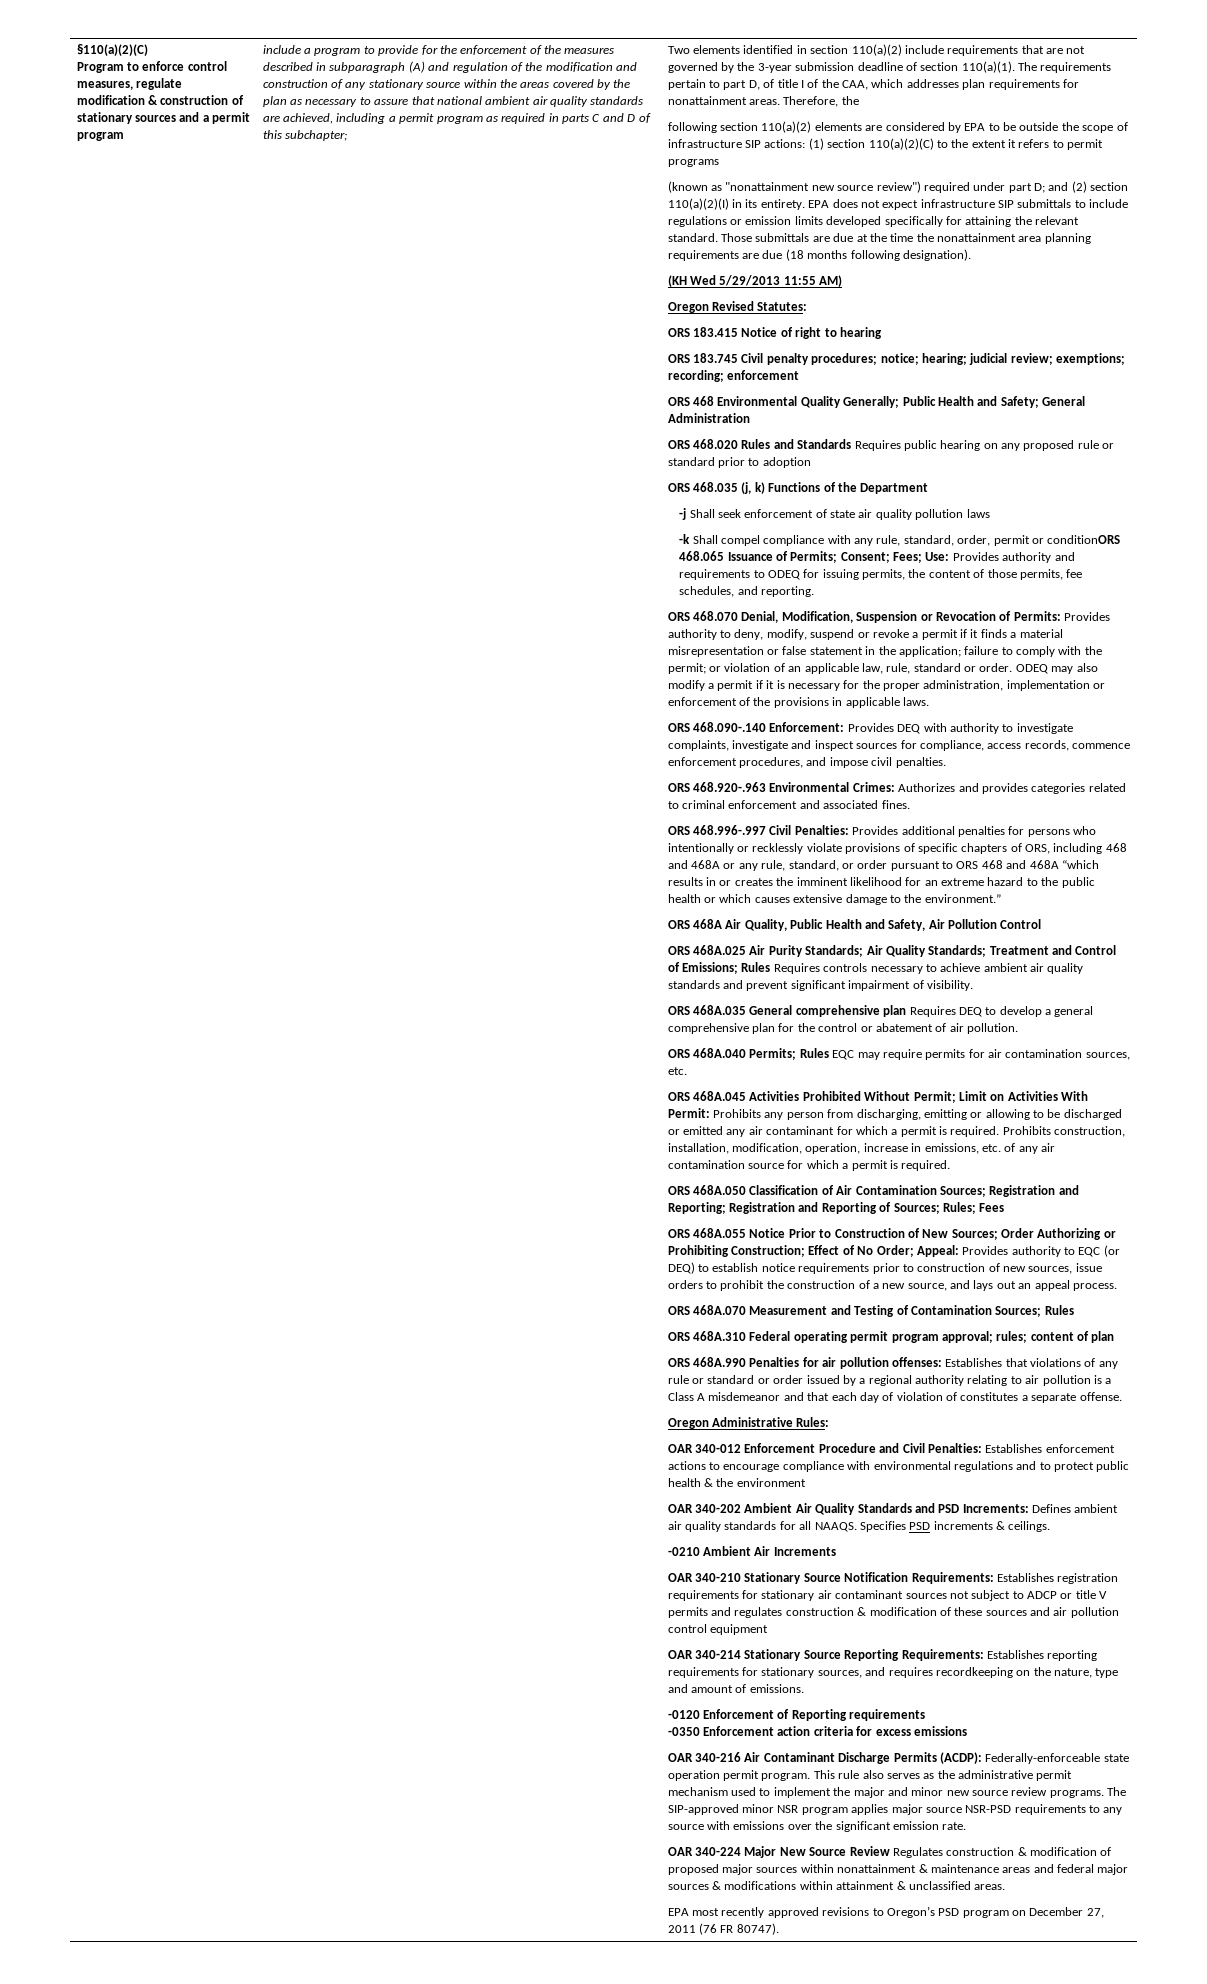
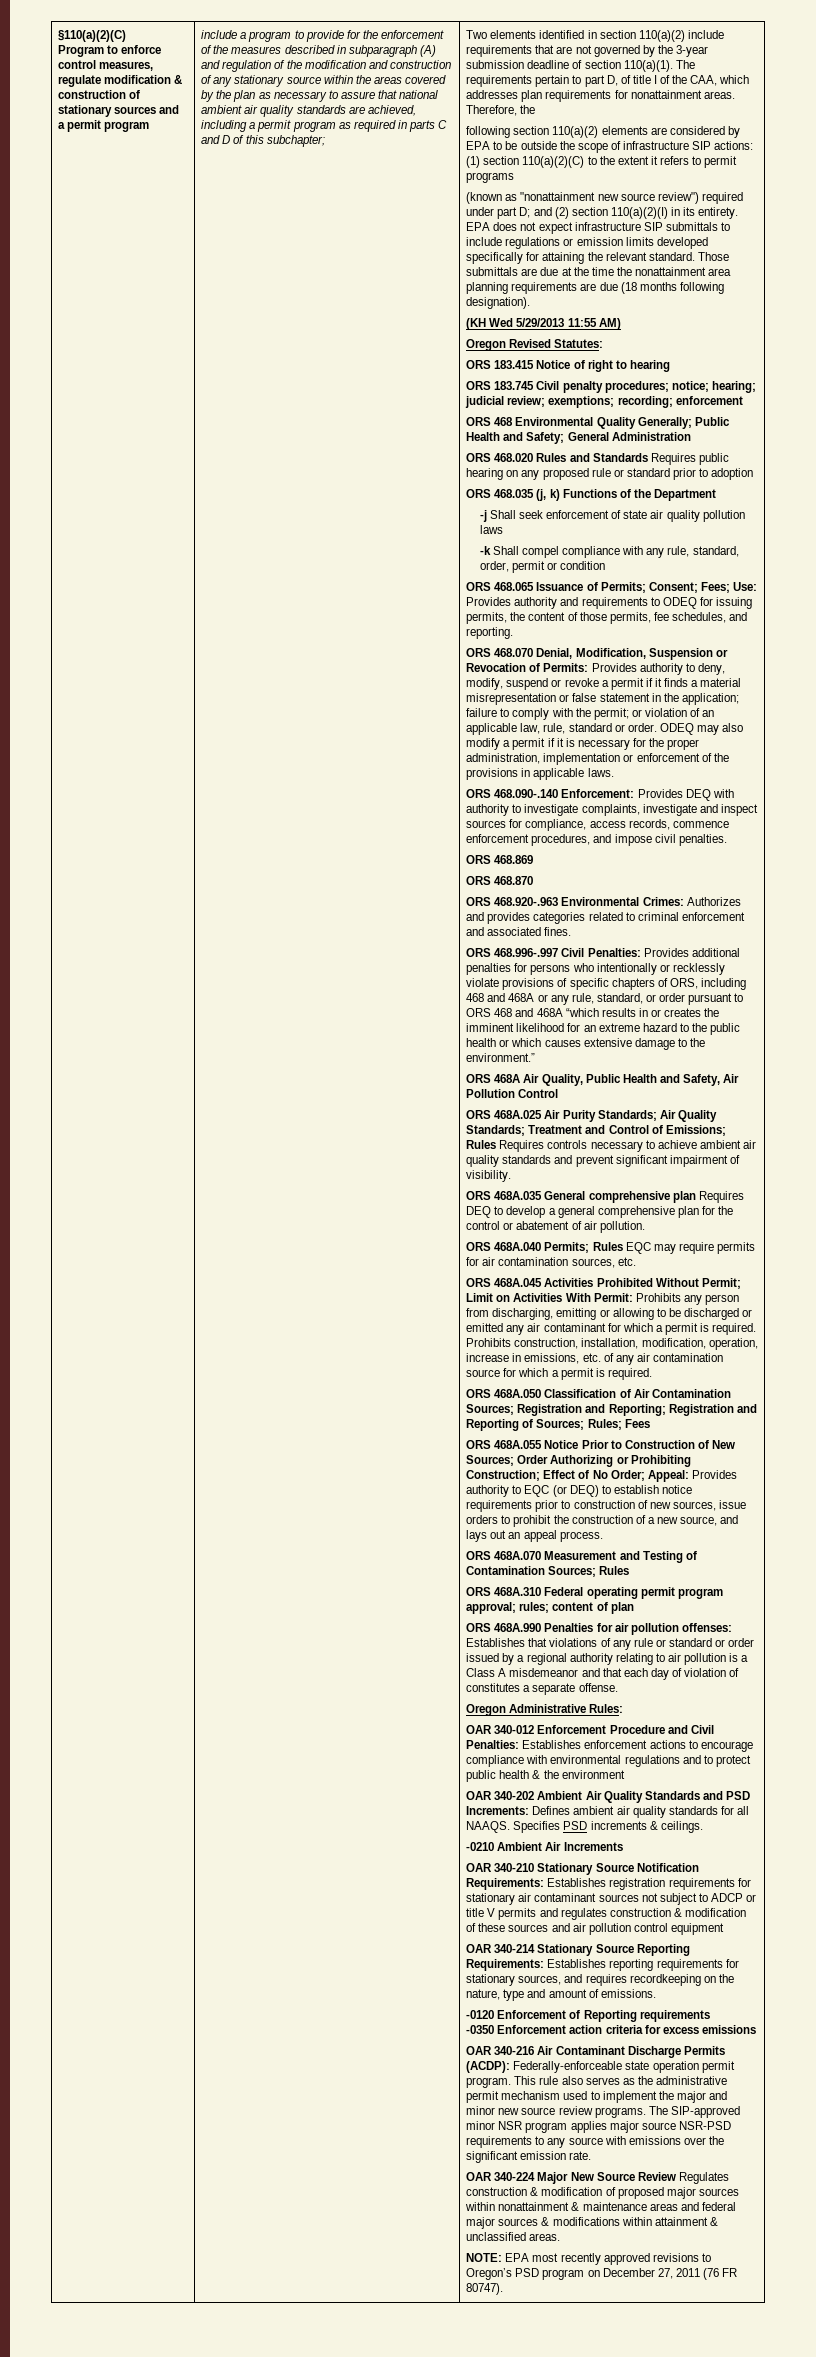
[1047,535,1121,544] conditionORS -> [560,561,606,570] [466,582,492,591] condition // ORS
(946, 762) none -> [466,855,534,864] [466,876,534,885] // ORS 468.869 // ORS 468.870
(1006, 1887) none -> [466,2253,503,2262] NOTE:

